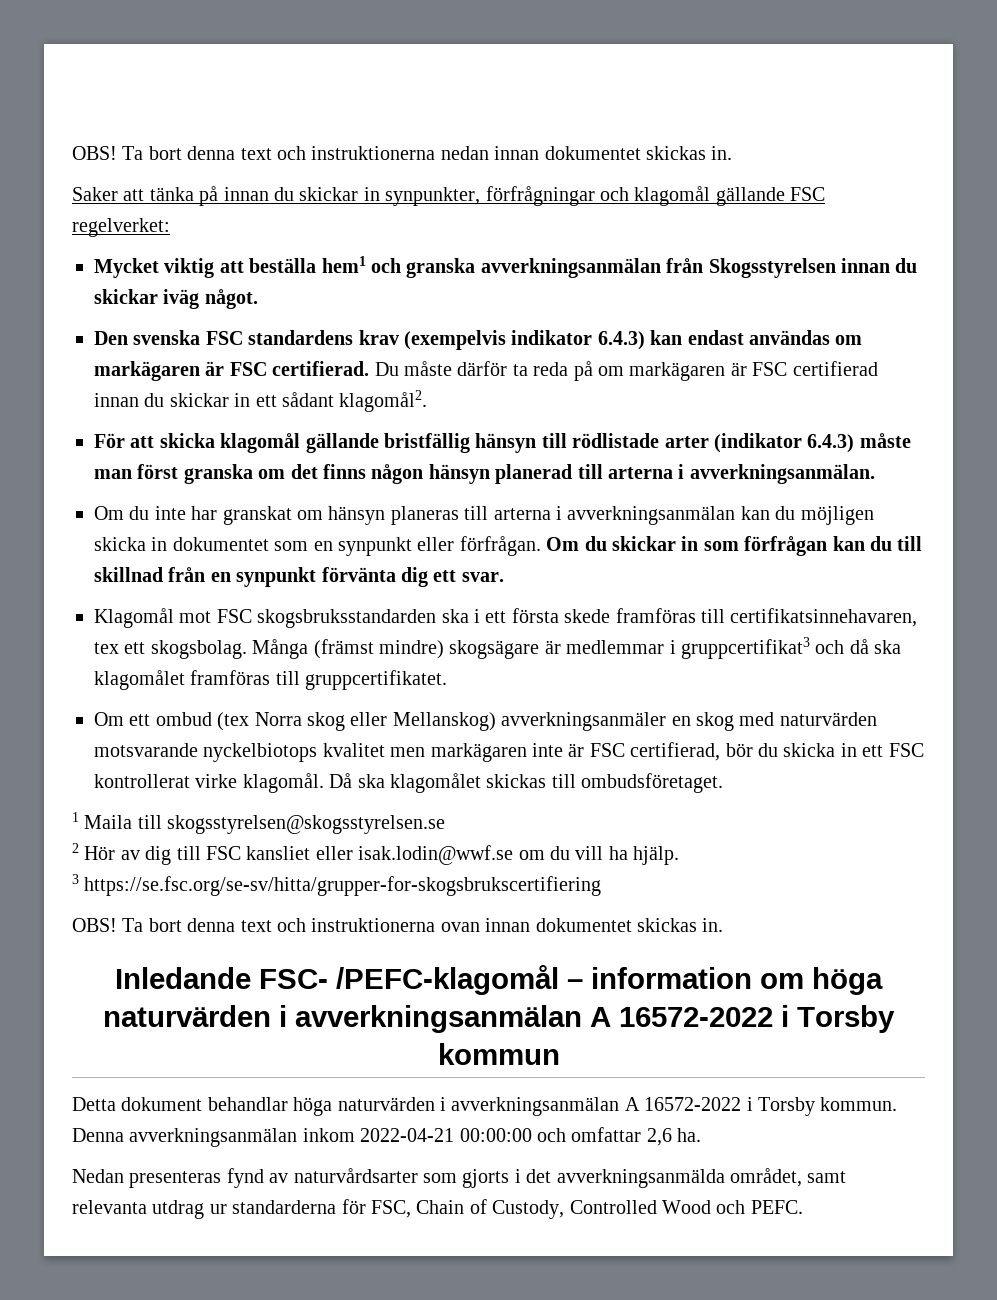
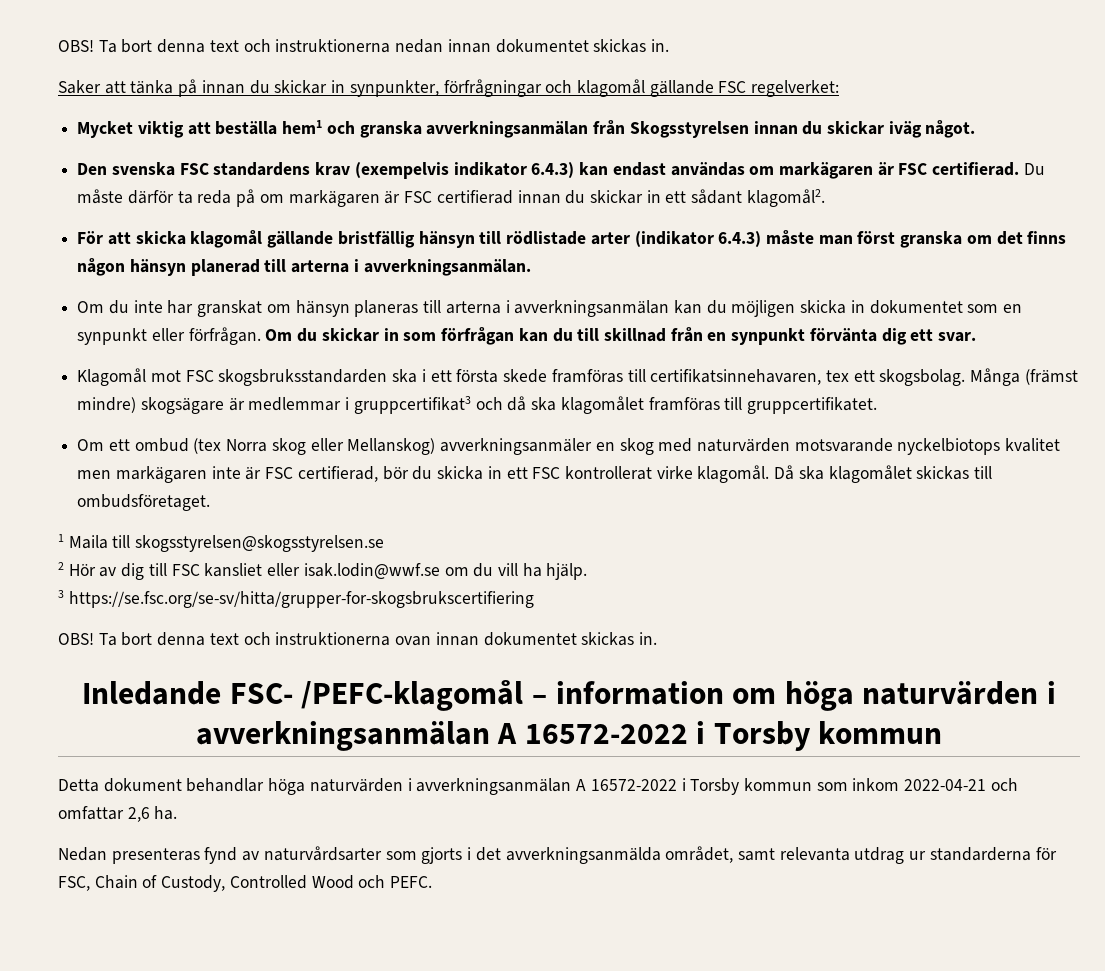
[820,1097,898,1111] [72,1128,298,1147] kommun. Denna avverkningsanmälan -> [743,778,848,791] kommun som
[459,1128,532,1142] 00:00:00 -> (987, 785) none

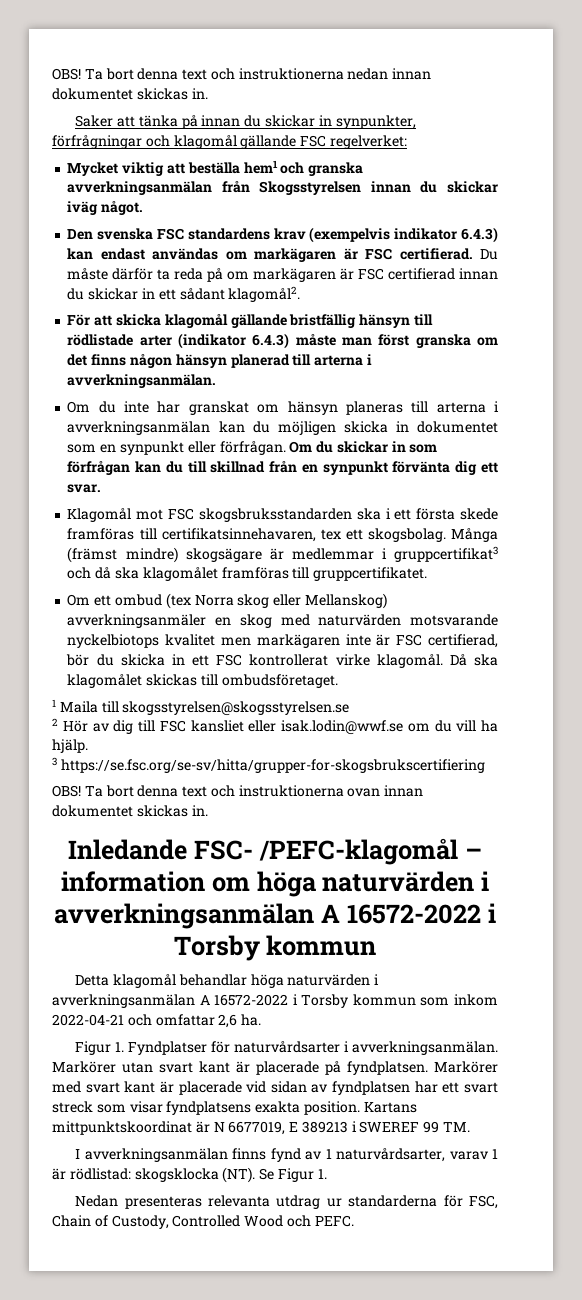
[103,778,182,792] dokument -> [113,974,177,988] klagomål
[58,846,775,864] Nedan presenteras fynd av naturvårdsarter som gjorts i det avverkningsanmälda området, samt -> [75,1041,498,1055] [52,1061,498,1075] [52,1081,498,1095] [52,1101,417,1115] [52,1121,471,1135] [75,1148,498,1162] [52,1167,327,1183] [75,1195,202,1209] Figur 1. Fyndplatser för naturvårdsarter i avverkningsanmälan. Markörer utan svart kant är placerade på fyndplatsen. Markörer med svart kant är placerade vid sidan av fyndplatsen har ett svart streck som visar fyndplatsens exakta position. Kartans mittpunktskoordinat är N 6677019, E 389213 i SWEREF 99 TM. // I avverkningsanmälan finns fynd av 1 naturvårdsarter, varav 1 är rödlistad: skogsklocka (NT). Se Figur 1. // Nedan presenteras

